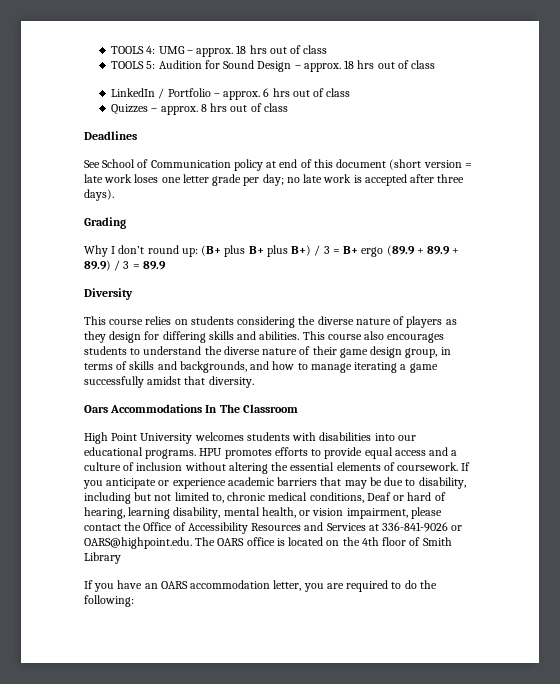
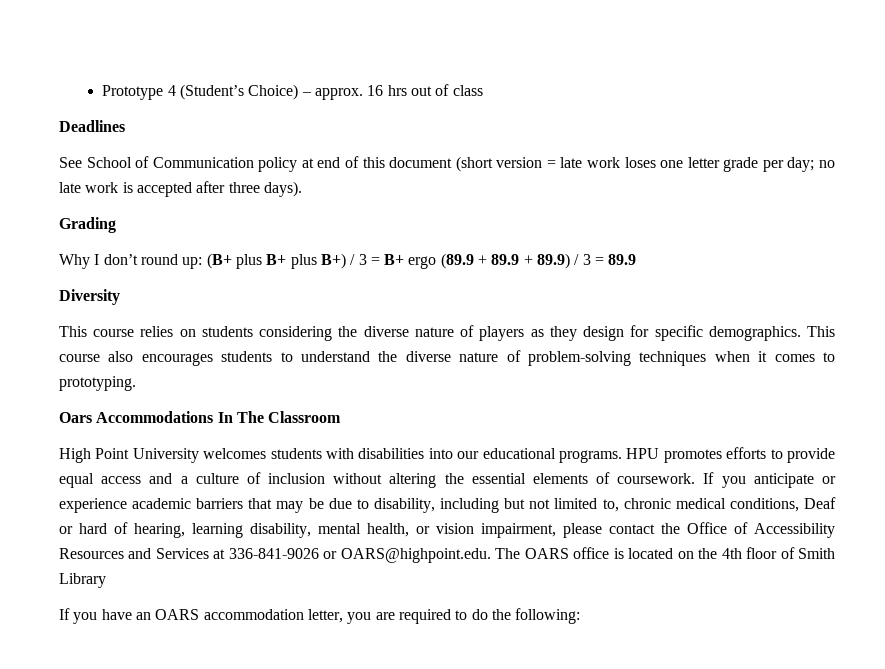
[111,45,328,57] [111,60,436,72] [111,88,351,100] [111,104,207,115] TOOLS 4: UMG – approx. 18 hrs out of class // TOOLS 5: Audition for Sound Design – approx. 18 hrs out of class // LinkedIn / Portfolio – approx. 6 hrs out of class // Quizzes – approx. 8 -> [102,84,384,100] Prototype 4 (Student’s Choice) – approx. 16
[162,331,300,343] differing skills and abilities. -> [654,325,801,341] specific demographics.
[312,346,451,358] [84,361,438,373] [84,376,254,388] their game design group, in terms of skills and backgrounds, and how to manage iterating a game successfully amidst that diversity. -> [527,351,835,366] [59,376,136,391] problem-solving techniques when it comes to prototyping.

